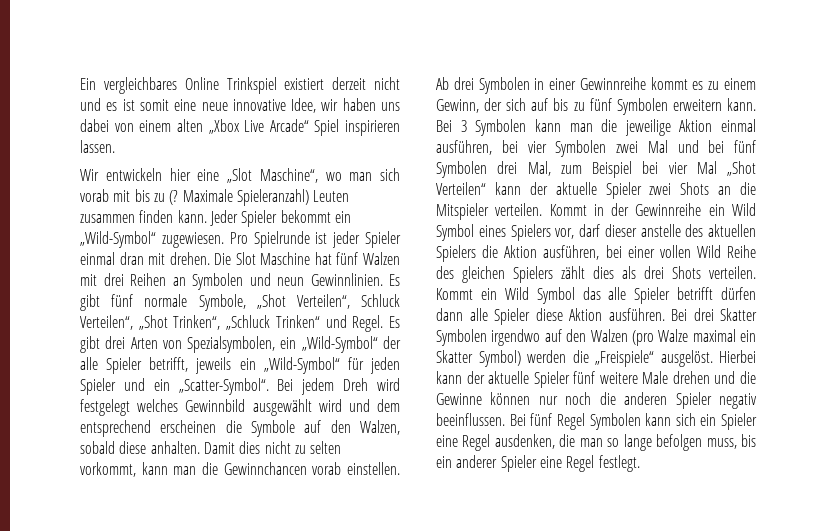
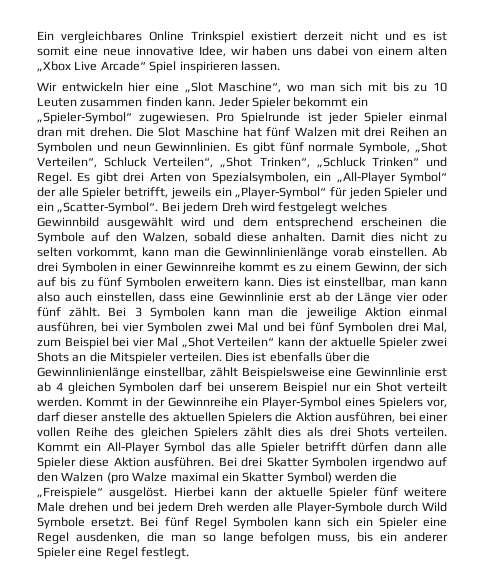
[80,189,109,202] vorab -> (363, 87) none
[169,189,309,206] (? Maximale Spieleranzahl) -> [433,82,448,92] 10
[80,231,156,248] „Wild-Symbol“ -> [37,112,132,124] „Spieler-Symbol“
[301,336,378,353] „Wild-Symbol“ -> [336,172,448,184] „All-Player Symbol“
[263,357,340,374] „Wild-Symbol“ -> [235,187,327,199] „Player-Symbol“
[223,462,307,475] Gewinnchancen -> [225,247,329,259] Gewinnlinienlänge
(756, 104) none -> [277,277,447,288] [37,292,448,304] [37,307,101,317] Dies ist einstellbar, man kann also auch einstellen, dass eine Gewinnlinie erst ab der Länge vier oder fünf zählt.
(543, 209) none -> [224,352,371,362] [37,367,447,379] [37,382,447,394] [37,397,82,407] Dies ist ebenfalls über die Gewinnlinienlänge einstellbar, zählt Beispielsweise eine Gewinnlinie erst ab 4 gleichen Symbolen darf bei unserem Beispiel nur ein Shot verteilt werden.
[732,203,756,216] [436,224,474,241] Wild Symbol -> [262,397,342,409] Player-Symbol
[696,245,721,258] Wild -> (70, 432) none
[504,287,529,300] Wild -> [106,442,160,454] All-Player
[740,371,756,384] [436,392,757,409] [436,413,505,426] die Gewinne können nur noch die anderen Spieler negativ beeinflussen. -> [137,502,447,514] [37,517,135,529] bei jedem Dreh werden alle Player-Symbole durch Wild Symbole ersetzt.

